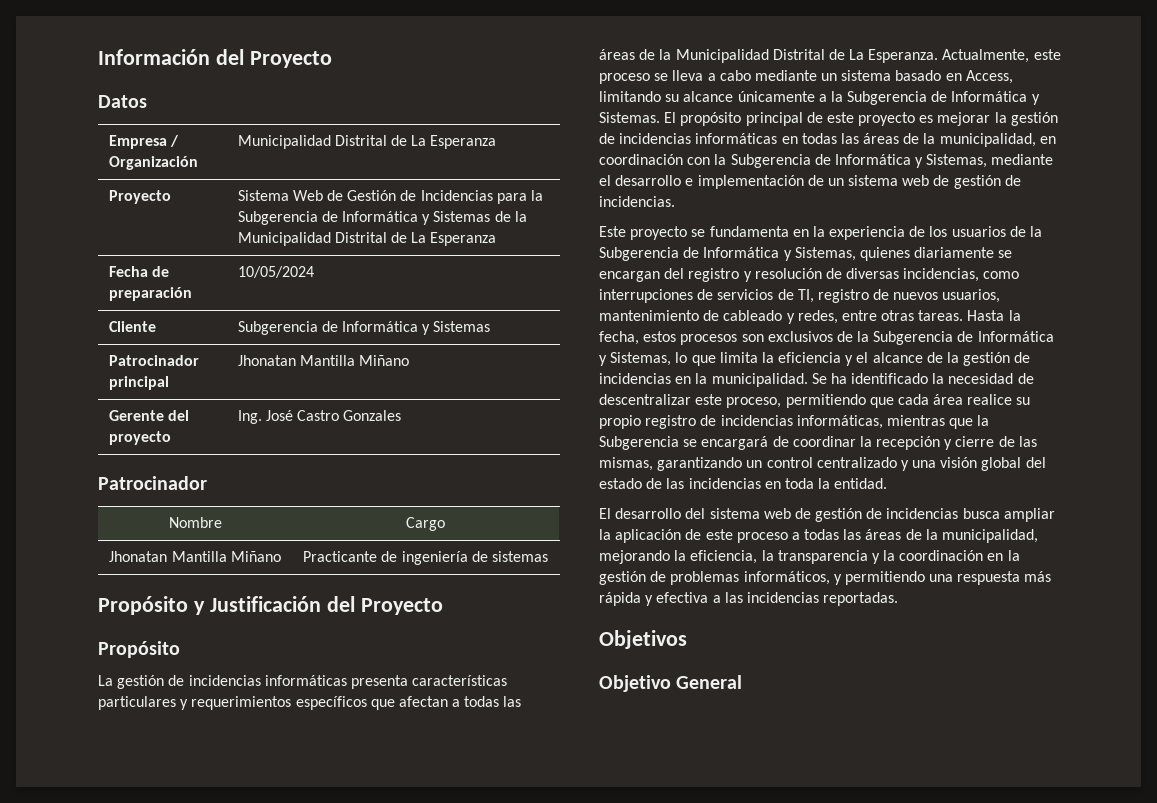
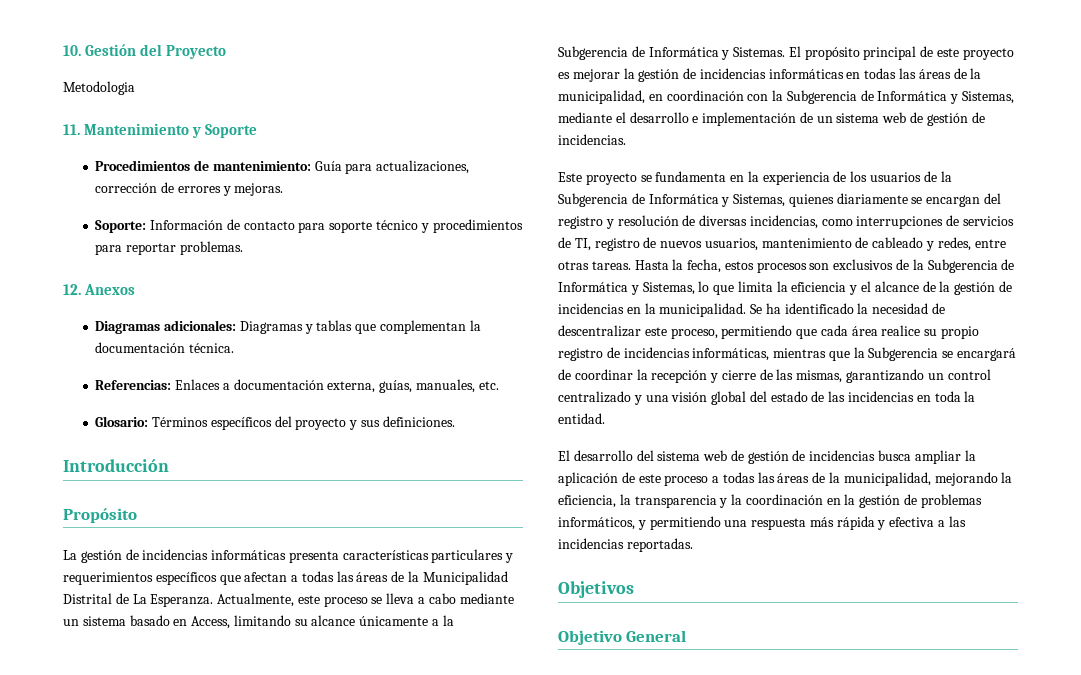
[98,49,332,68] [98,95,147,108] [108,135,179,149] [108,156,198,170] [237,135,497,149] [108,190,171,204] [237,190,543,204] [237,211,527,225] [237,232,497,246] [108,266,169,277] [108,287,192,301] [237,266,314,278] [108,321,156,332] [237,321,491,335] [108,355,199,366] [108,376,169,390] [237,355,410,366] [108,410,189,421] [108,431,171,445] [237,410,402,424] [98,476,207,490] [168,517,222,528] [406,517,445,531] [109,551,281,562] [303,551,548,565] [98,596,443,615] Información del Proyecto // Datos // Empresa / Organización | Municipalidad Distrital de La Esperanza // Proyecto | Sistema Web de Gestión de Incidencias para la Subgerencia de Informática y Sistemas de la Municipalidad Distrital de La Esperanza // Fecha de preparación | 10/05/2024 // Cliente | Subgerencia de Informática y Sistemas // Patrocinador principal | Jhonatan Mantilla Miñano // Gerente del proyecto | Ing. José Castro Gonzales // Patrocinador // Nombre | Cargo // Jhonatan Mantilla Miñano | Practicante de ingeniería de sistemas // Propósito y Justificación del Proyecto -> [63,44,227,59] [63,81,135,95] [63,123,258,138] [95,160,470,174] [95,182,284,196] [95,219,523,233] [95,241,243,255] [63,284,136,295] [95,320,481,334] [95,342,235,353] [95,379,499,393] [95,416,455,430] [63,459,169,472] 10. Gestión del Proyecto // Metodologia // 11. Mantenimiento y Soporte // Procedimientos de mantenimiento: Guía para actualizaciones, corrección de errores y mejoras. // Soporte: Información de contacto para soporte técnico y procedimientos para reportar problemas. // 12. Anexos // Diagramas adicionales: Diagramas y tablas que complementan la documentación técnica. // Referencias: Enlaces a documentación externa, guías, manuales, etc. // Glosario: Términos específicos del proyecto y sus definiciones. // Introducción

